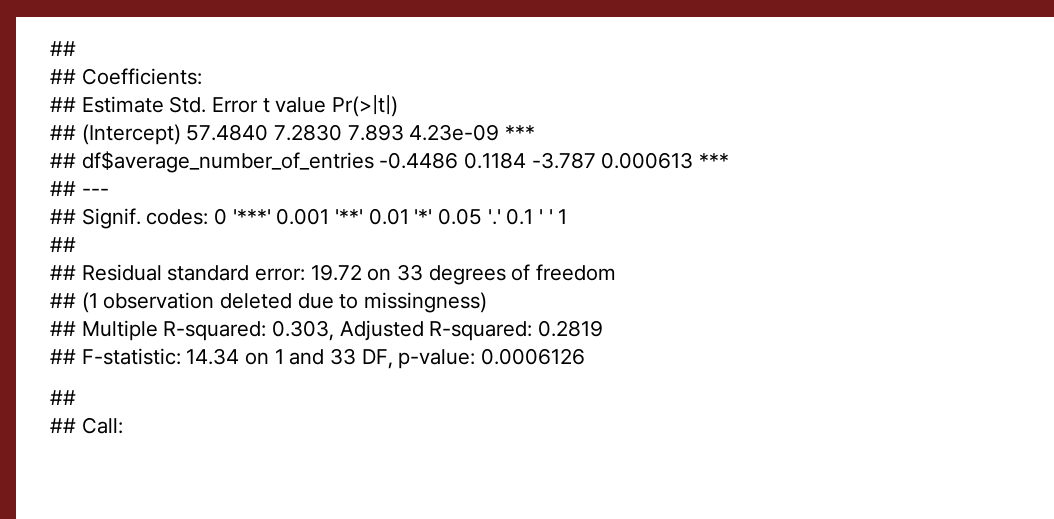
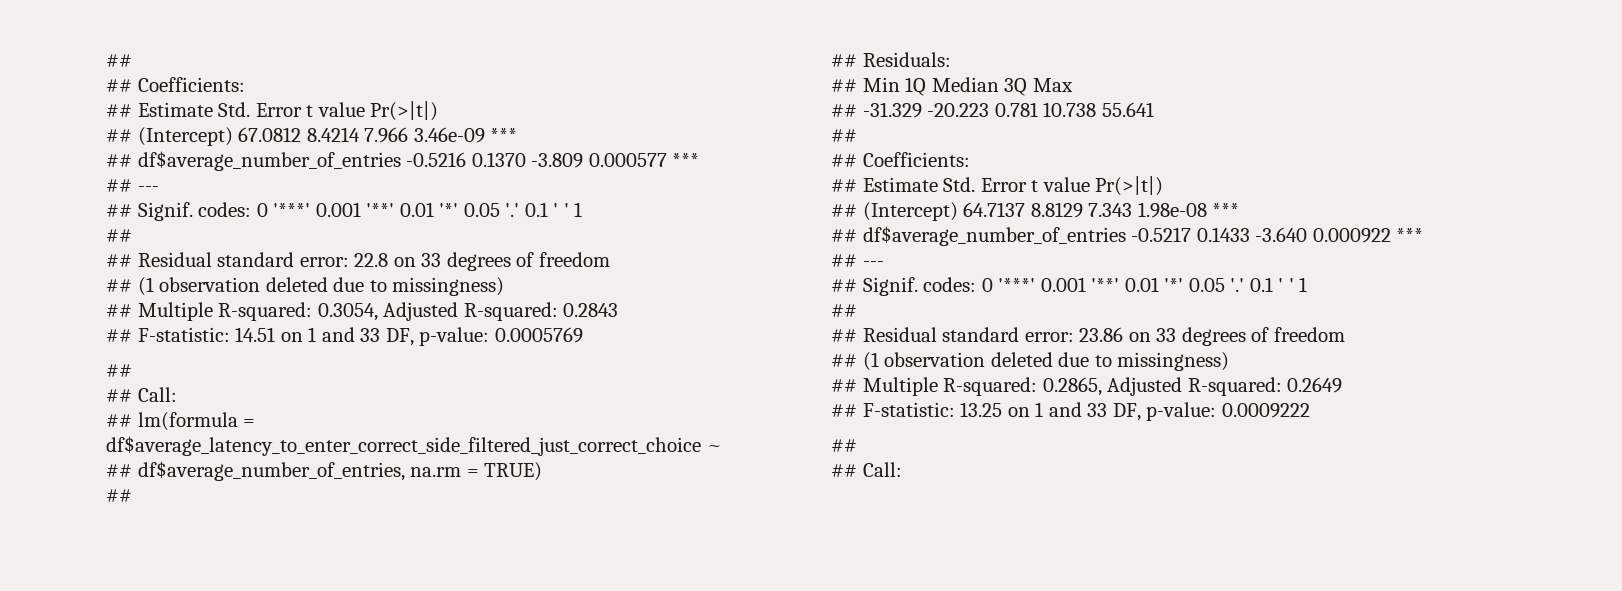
[186,124,536,141] [50,151,694,173] 57.4840 7.2830 7.893 4.23e-09 *** // ## df$average_number_of_entries -0.4486 0.1184 -3.787 0.000613 -> [238,127,518,143] [106,151,667,171] 67.0812 8.4214 7.966 3.46e-09 *** // ## df$average_number_of_entries -0.5216 0.1370 -3.809 0.000577
[310,264,362,281] 19.72 -> [354,253,389,267] 22.8
[272,320,604,341] [50,348,586,369] [50,390,76,405] [50,417,123,434] 0.303, Adjusted R-squared: 0.2819 // ## F-statistic: 14.34 on 1 and 33 DF, p-value: 0.0006126 // ## // ## Call: -> [317,302,619,321] [106,327,583,346] [106,364,132,377] [106,387,177,402] [106,412,256,431] [106,436,722,456] [106,461,543,481] [106,489,132,502] [831,52,951,67] [831,77,1073,96] [831,102,1154,118] [831,129,857,142] [831,152,970,167] [831,176,1164,196] [831,202,1240,221] [831,226,1424,246] [831,254,884,267] [831,277,1308,296] [831,304,857,317] [831,327,1345,346] [831,352,1230,371] [831,377,1343,396] [831,402,1310,421] [831,439,857,452] [831,462,902,477] 0.3054, Adjusted R-squared: 0.2843 // ## F-statistic: 14.51 on 1 and 33 DF, p-value: 0.0005769 // ## // ## Call: // ## lm(formula = df$average_latency_to_enter_correct_side_filtered_just_correct_choice ~ // ## df$average_number_of_entries, na.rm = TRUE) // ## // ## Residuals: // ## Min 1Q Median 3Q Max // ## -31.329 -20.223 0.781 10.738 55.641 // ## // ## Coefficients: // ## Estimate Std. Error t value Pr(>|t|) // ## (Intercept) 64.7137 8.8129 7.343 1.98e-08 *** // ## df$average_number_of_entries -0.5217 0.1433 -3.640 0.000922 *** // ## --- // ## Signif. codes: 0 '***' 0.001 '**' 0.01 '*' 0.05 '.' 0.1 ' ' 1 // ## // ## Residual standard error: 23.86 on 33 degrees of freedom // ## (1 observation deleted due to missingness) // ## Multiple R-squared: 0.2865, Adjusted R-squared: 0.2649 // ## F-statistic: 13.25 on 1 and 33 DF, p-value: 0.0009222 // ## // ## Call:

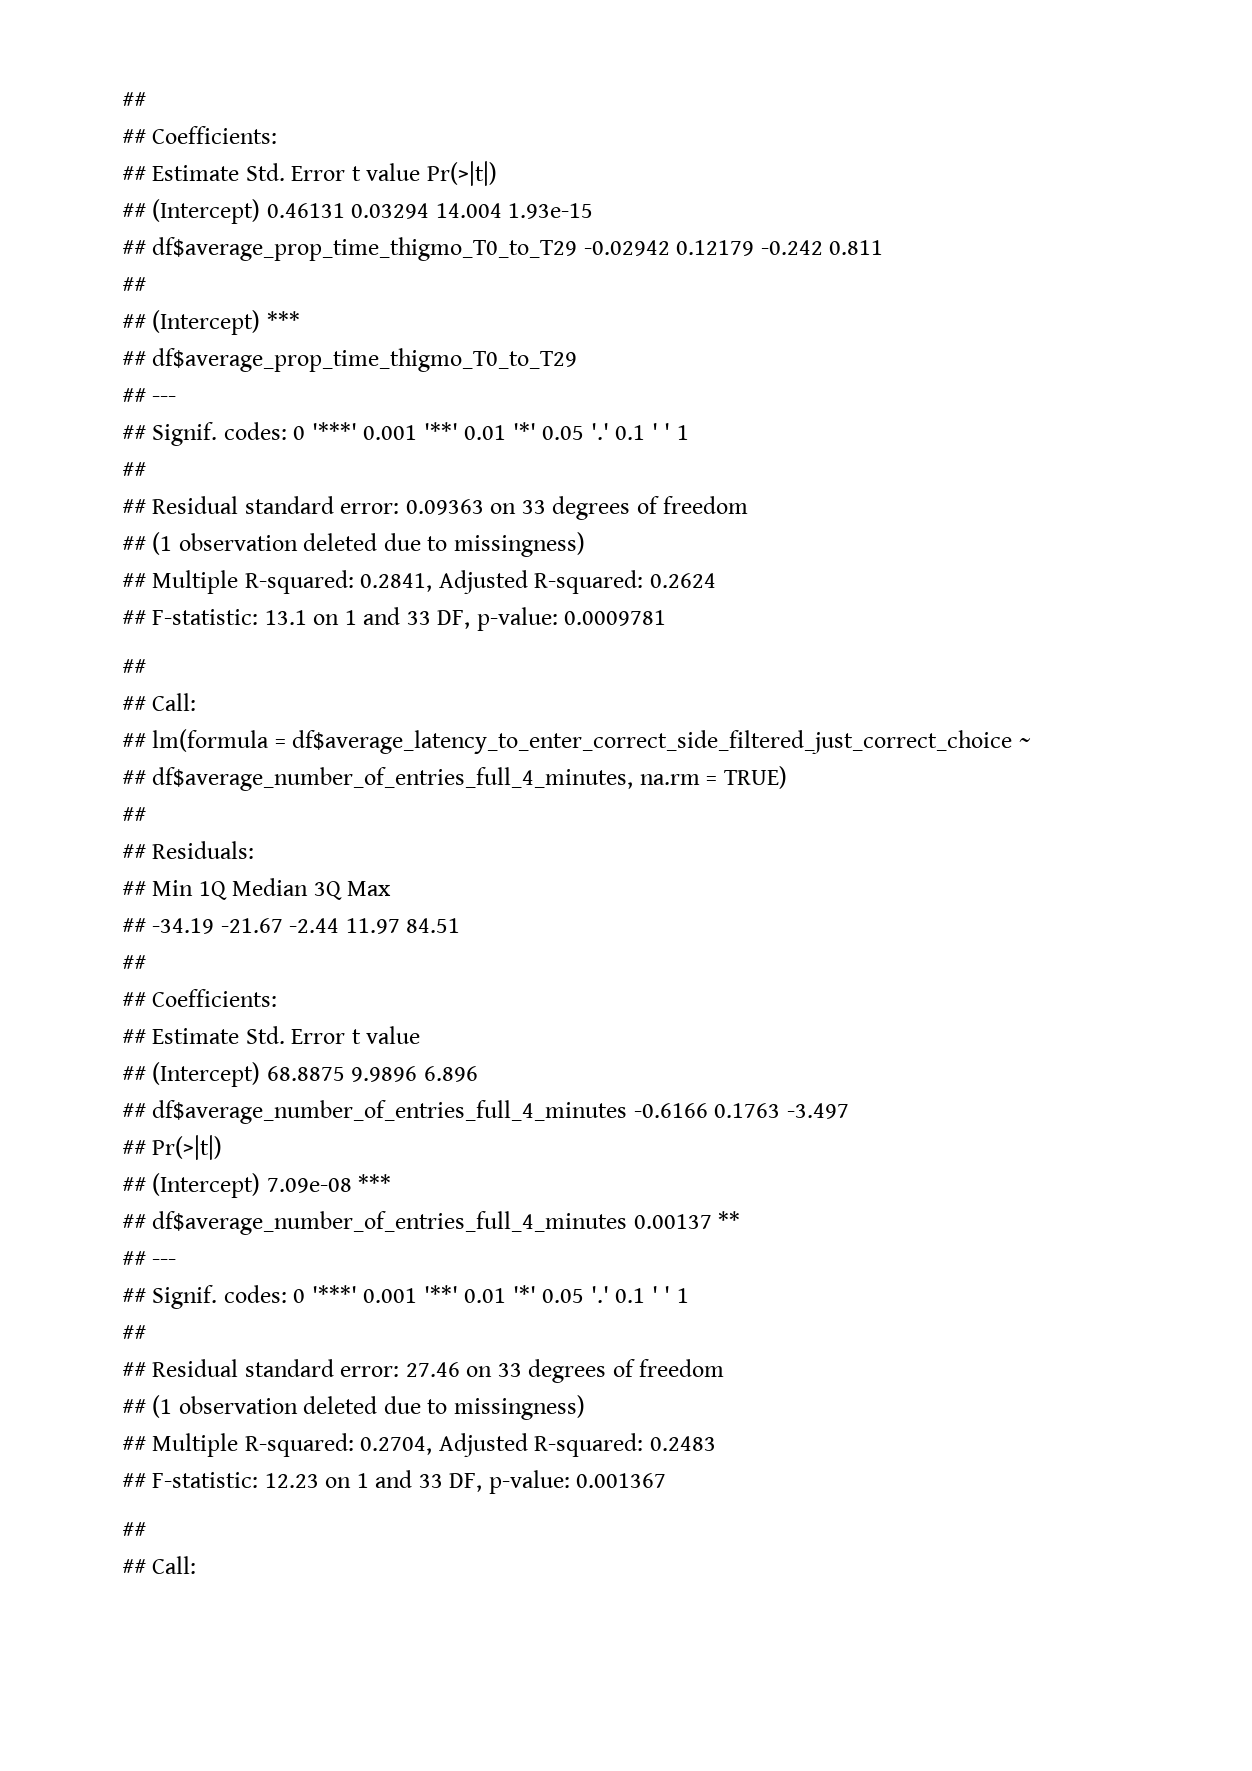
[238,127,518,143] [106,151,700,171] 67.0812 8.4214 7.966 3.46e-09 *** // ## df$average_number_of_entries -0.5216 0.1370 -3.809 0.000577 *** -> [266,203,594,219] [122,237,884,261] [122,277,146,292] [122,310,300,335] [122,348,578,372] 0.46131 0.03294 14.004 1.93e-15 // ## df$average_prop_time_thigmo_T0_to_T29 -0.02942 0.12179 -0.242 0.811 // ## // ## (Intercept) *** // ## df$average_prop_time_thigmo_T0_to_T29
[354,253,389,267] 22.8 -> [405,499,484,515] 0.09363
[317,302,619,321] [106,327,583,346] 0.3054, Adjusted R-squared: 0.2843 // ## F-statistic: 14.51 on 1 and 33 DF, p-value: 0.0005769 -> [360,570,716,594] [122,607,667,631] 0.2841, Adjusted R-squared: 0.2624 // ## F-statistic: 13.1 on 1 and 33 DF, p-value: 0.0009781
[137,461,405,481] df$average_number_of_entries, -> [152,767,634,791] df$average_number_of_entries_full_4_minutes,
[862,102,1154,118] [831,129,857,142] [831,152,970,167] [831,176,1164,196] [831,202,1240,221] [831,226,1424,246] -31.329 -20.223 0.781 10.738 55.641 // ## // ## Coefficients: // ## Estimate Std. Error t value Pr(>|t|) // ## (Intercept) 64.7137 8.8129 7.343 1.98e-08 *** // ## df$average_number_of_entries -0.5217 0.1433 -3.640 0.000922 *** -> [152,918,461,934] [122,955,146,970] [122,989,278,1007] [122,1026,421,1044] [122,1062,478,1087] [122,1100,849,1124] [122,1135,223,1160] [122,1173,392,1198] [122,1211,741,1235] -34.19 -21.67 -2.44 11.97 84.51 // ## // ## Coefficients: // ## Estimate Std. Error t value // ## (Intercept) 68.8875 9.9896 6.896 // ## df$average_number_of_entries_full_4_minutes -0.6166 0.1763 -3.497 // ## Pr(>|t|) // ## (Intercept) 7.09e-08 *** // ## df$average_number_of_entries_full_4_minutes 0.00137 **
[1079,327,1124,342] 23.86 -> [405,1362,460,1377] 27.46
[1042,377,1343,396] [831,402,1310,421] 0.2865, Adjusted R-squared: 0.2649 // ## F-statistic: 13.25 on 1 and 33 DF, p-value: 0.0009222 -> [360,1433,716,1457] [122,1470,667,1494] 0.2704, Adjusted R-squared: 0.2483 // ## F-statistic: 12.23 on 1 and 33 DF, p-value: 0.001367

